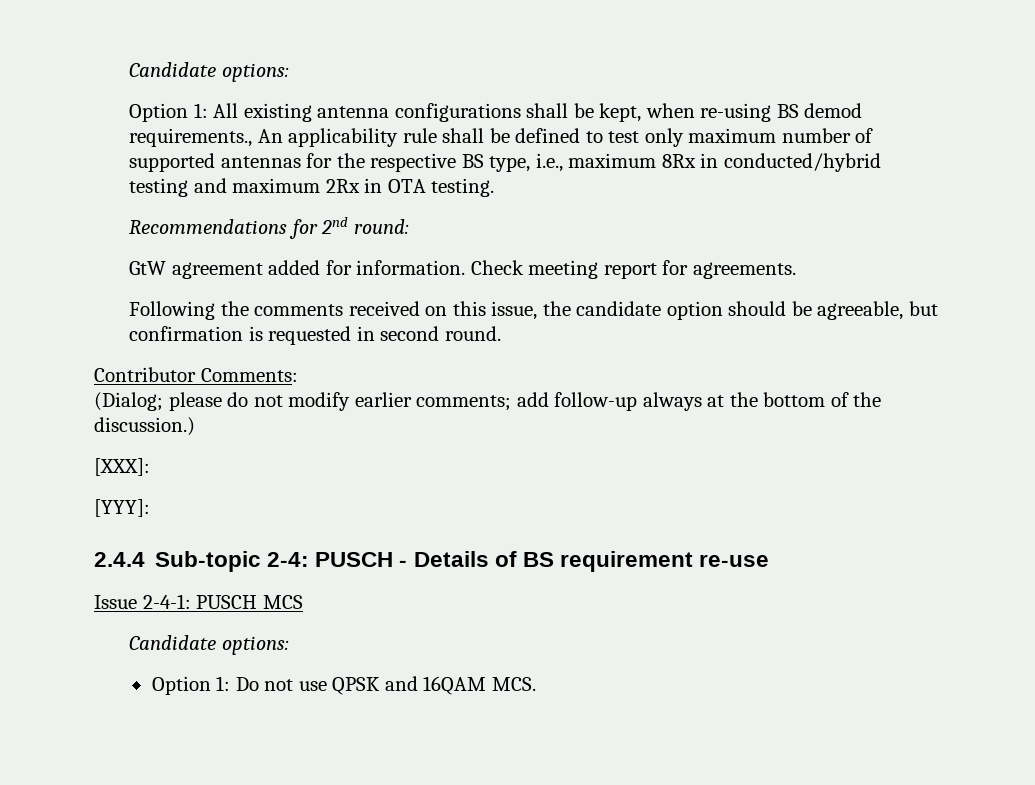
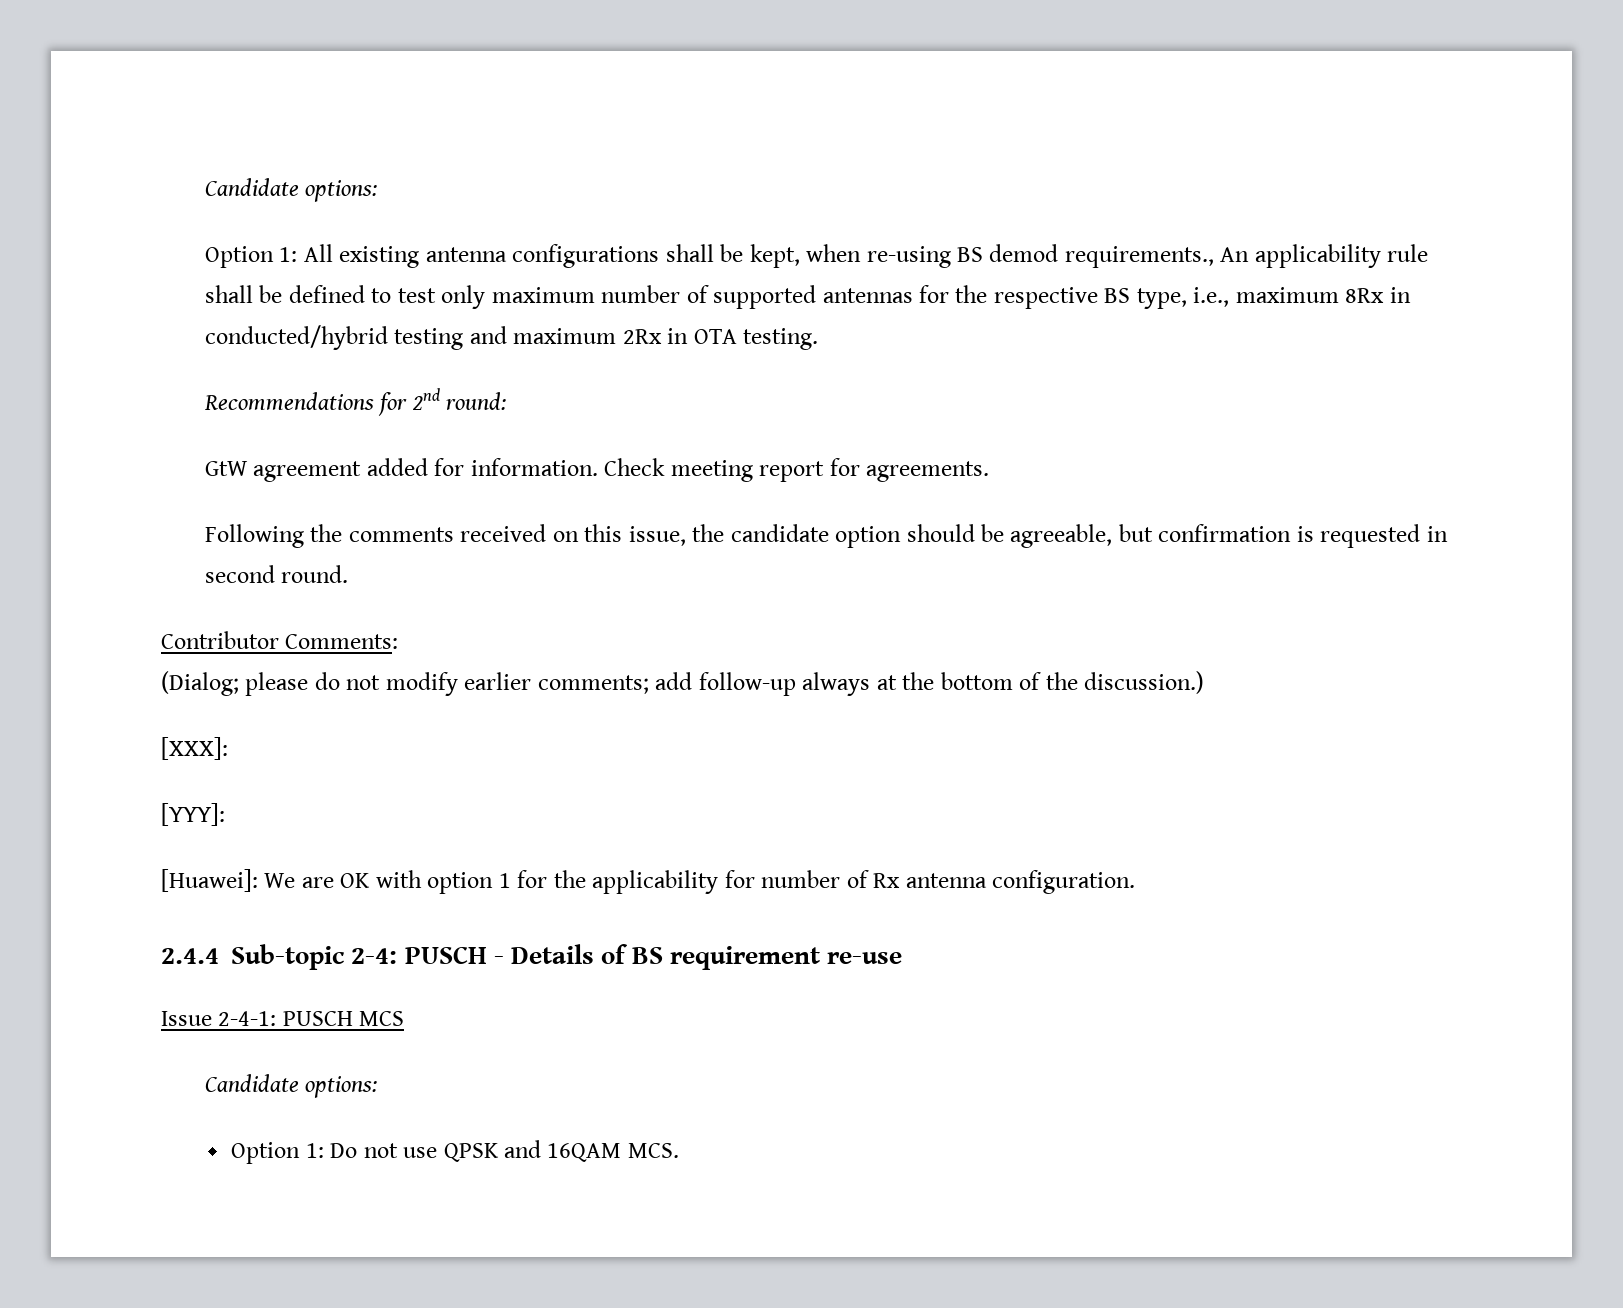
(150, 508) none -> [161,869,1136,894] // [Huawei]: We are OK with option 1 for the applicability for number of Rx antenna configuration.

